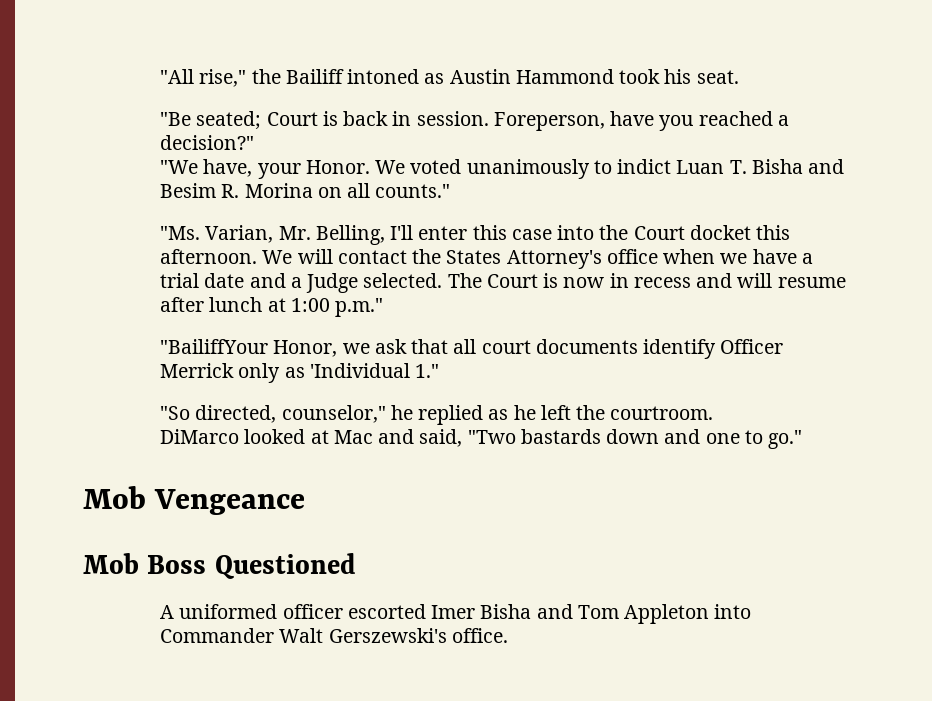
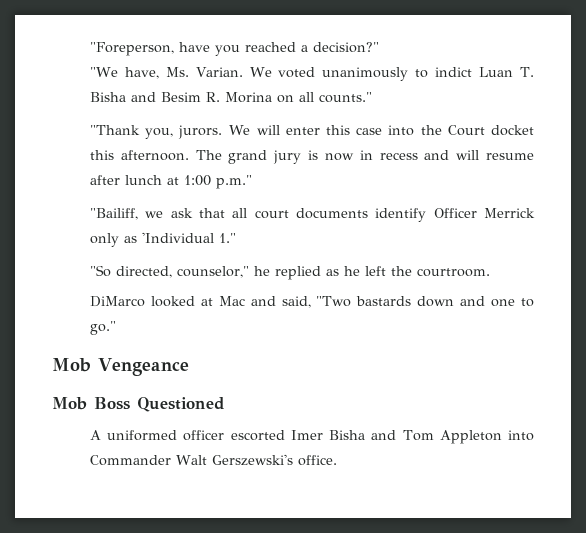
[160,69,739,87] [160,111,605,131] "All rise," the Bailiff intoned as Austin Hammond took his seat. // "Be seated; Court is back in session. Foreperson, -> [89,42,174,56] "Foreperson,
[257,160,370,179] your Honor. -> [165,67,243,77] Ms. Varian.
[160,225,414,245] "Ms. Varian, Mr. Belling, I'll -> [89,125,280,139] "Thank you, jurors. We will
[262,249,813,269] [160,273,538,293] We will contact the States Attorney's office when we have a trial date and a Judge selected. The Court -> [195,150,302,164] The grand jury
[160,339,338,357] "BailiffYour Honor, -> [89,208,138,220] "Bailiff,

